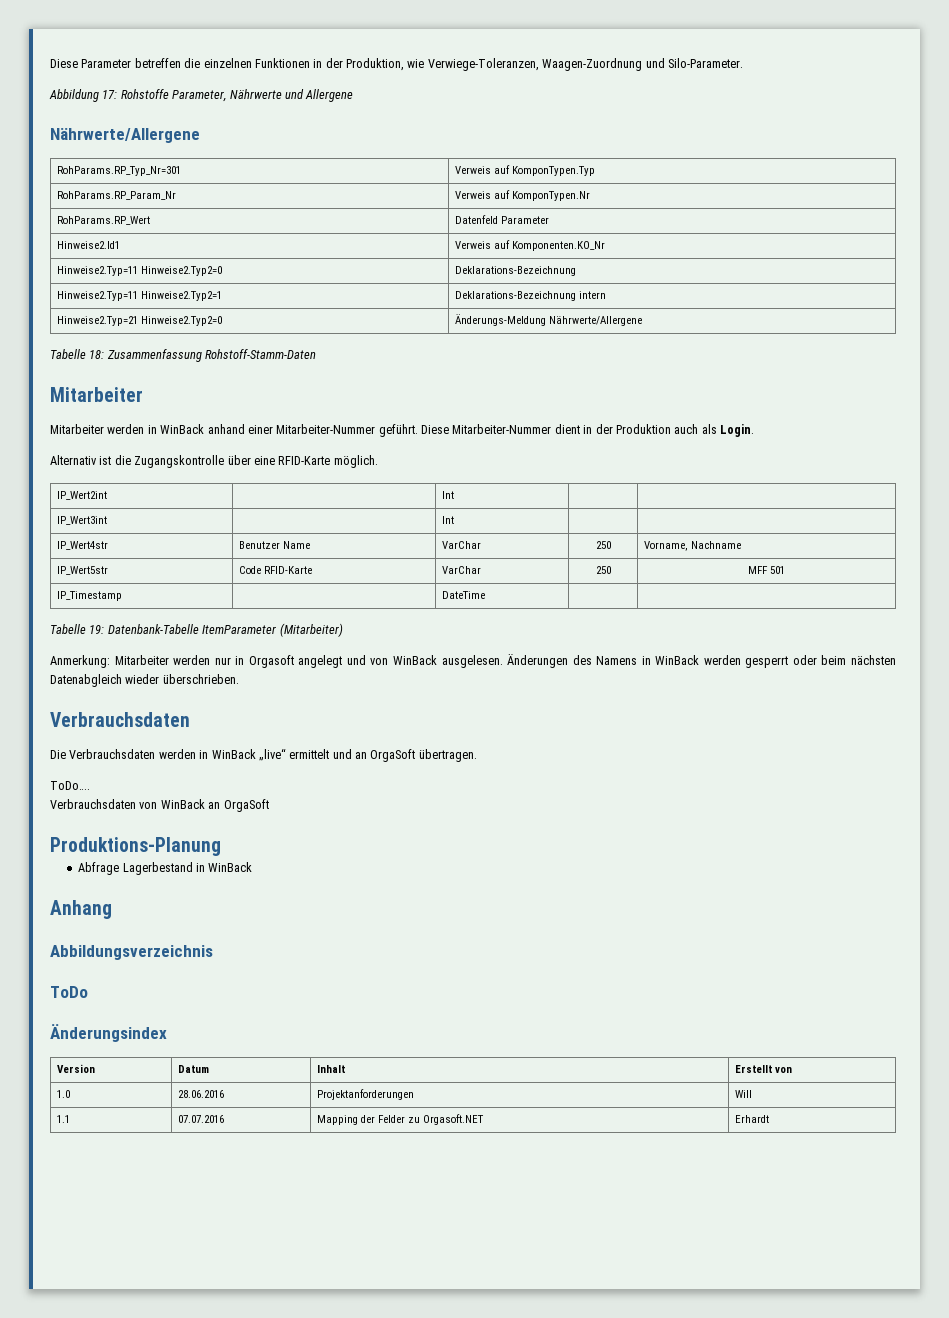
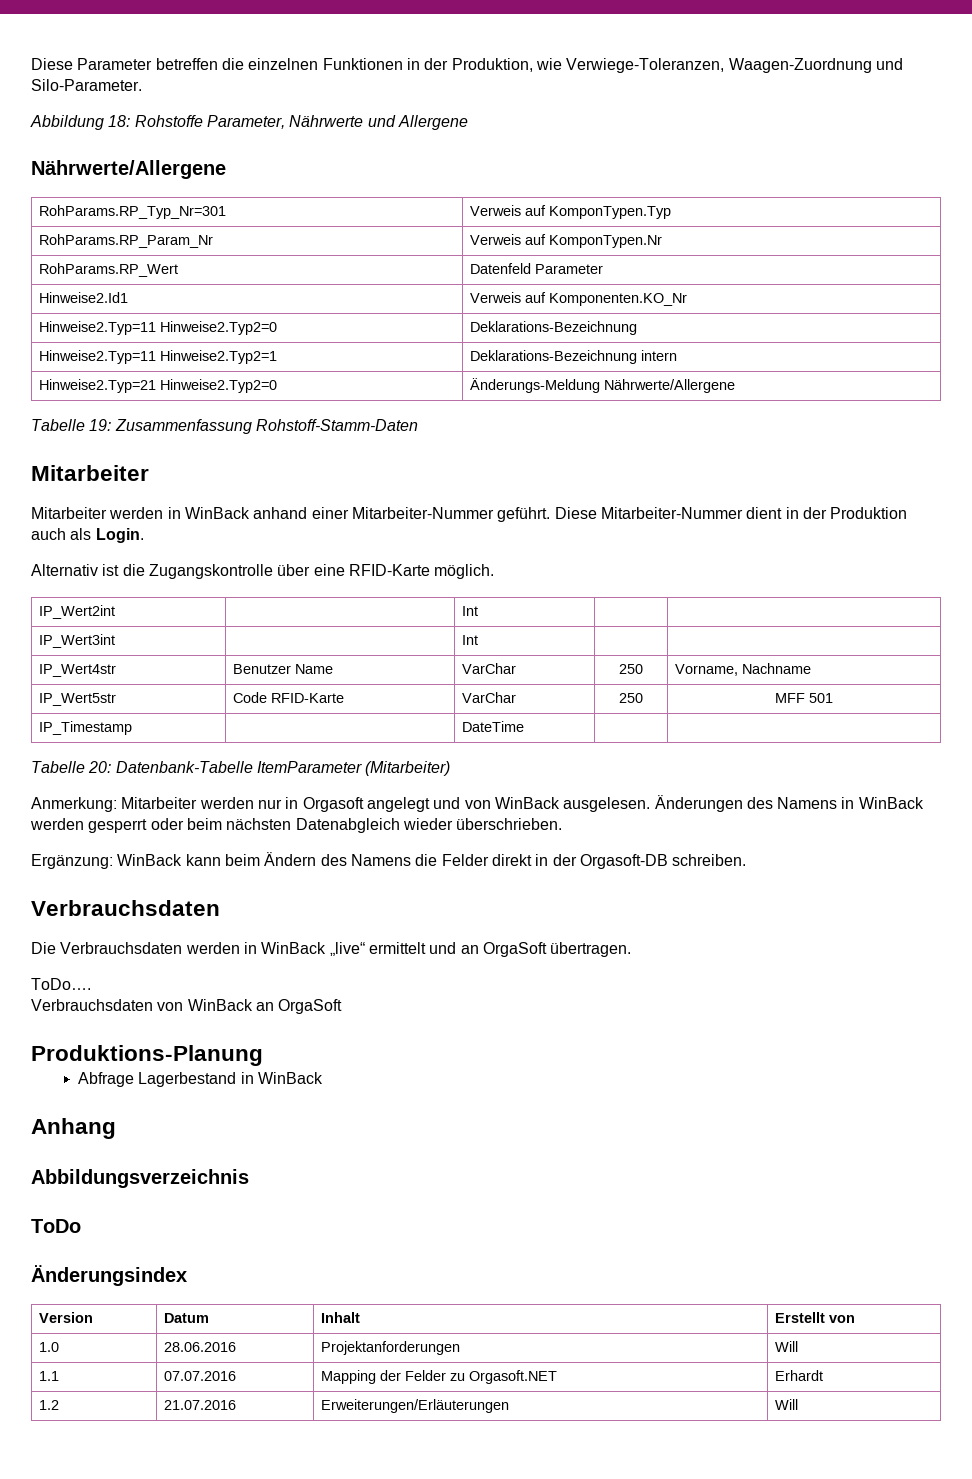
[102,90,118,99] 17: -> [108,115,131,127] 18:
[89,350,105,359] 18: -> [89,419,112,431] 19:
[89,625,105,634] 19: -> [88,761,112,773] 20:
(239, 679) none -> [31,852,747,869] // Ergänzung: WinBack kann beim Ändern des Namens die Felder direkt in der Orgasoft-DB schreiben.
(770, 1119) none -> [39,1400,60,1410] [164,1400,237,1410] [321,1399,510,1413] [775,1399,799,1410] // 1.2 | 21.07.2016 | Erweiterungen/Erläuterungen | Will

